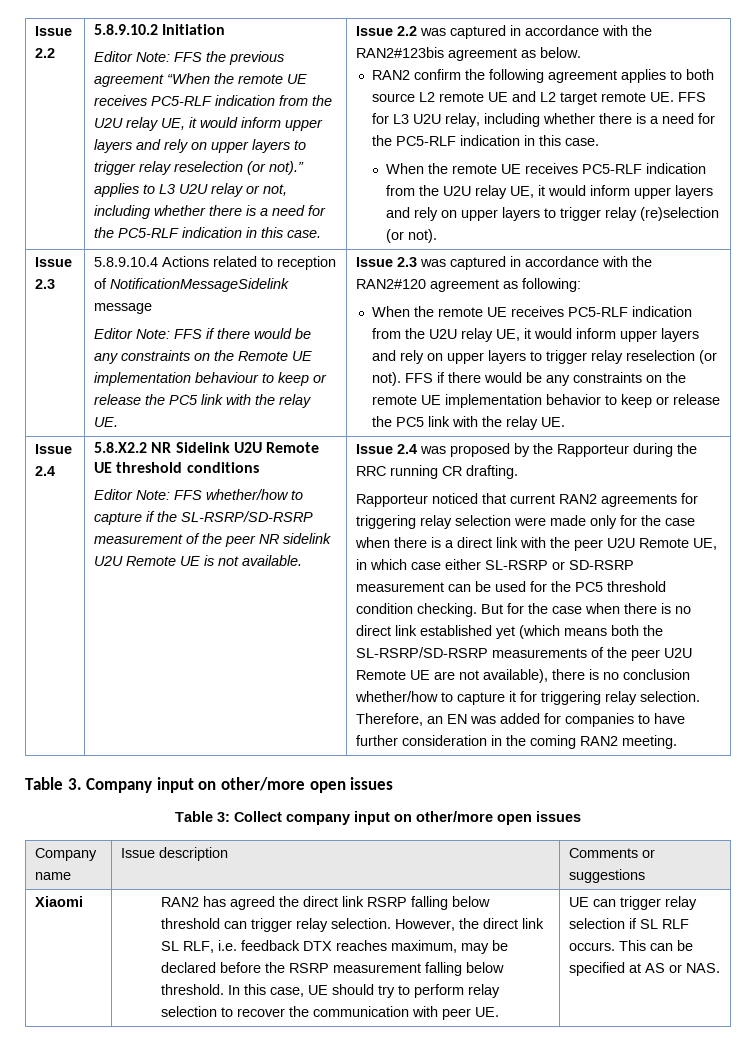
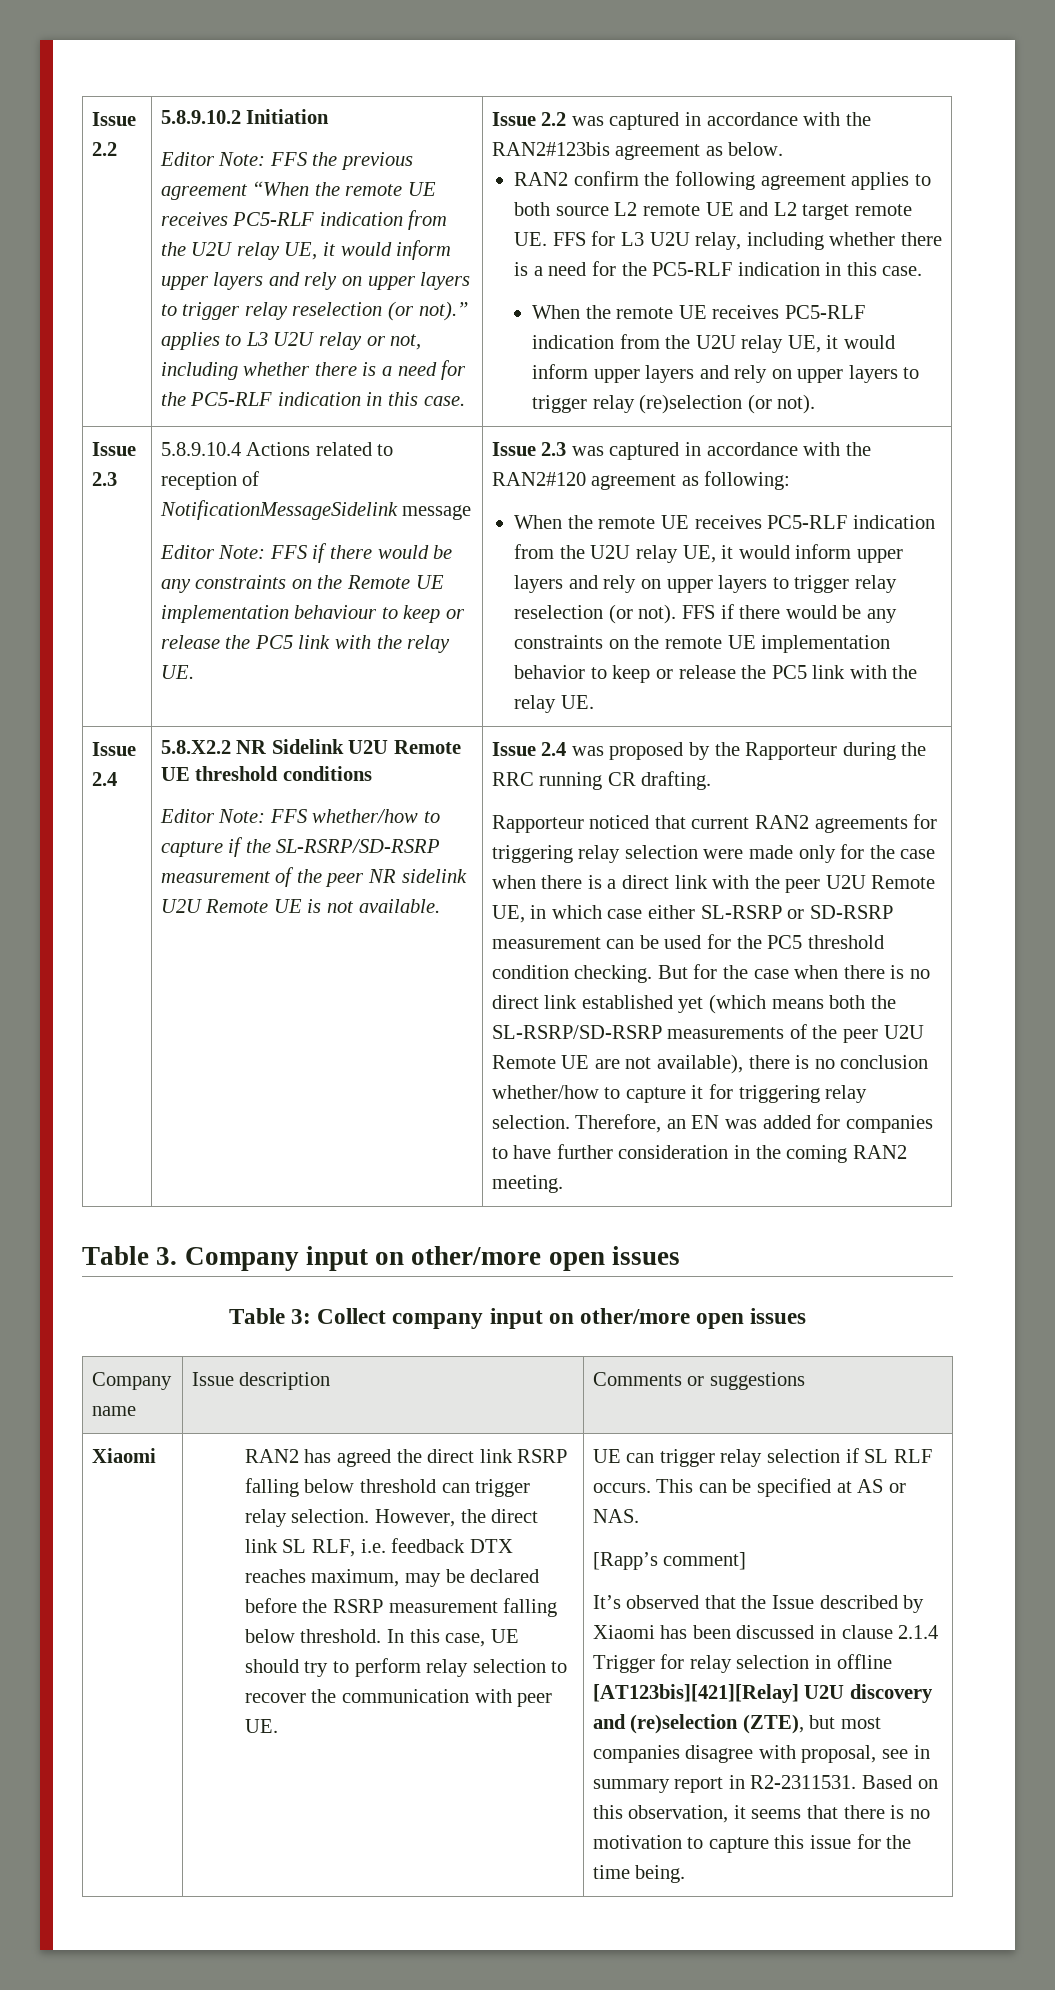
(721, 968) none -> [592,1552,747,1570] [592,1595,925,1613] [592,1625,939,1639] [592,1654,892,1673] [592,1684,933,1703] [592,1714,882,1734] [592,1745,930,1763] [592,1775,938,1793] [592,1805,930,1823] [592,1834,912,1853] [592,1865,686,1883] // [Rapp’s comment] // It’s observed that the Issue described by Xiaomi has been discussed in clause 2.1.4 Trigger for relay selection in offline [AT123bis][421][Relay] U2U discovery and (re)selection (ZTE), but most companies disagree with proposal, see in summary report in R2-2311531. Based on this observation, it seems that there is no motivation to capture this issue for the time being.

